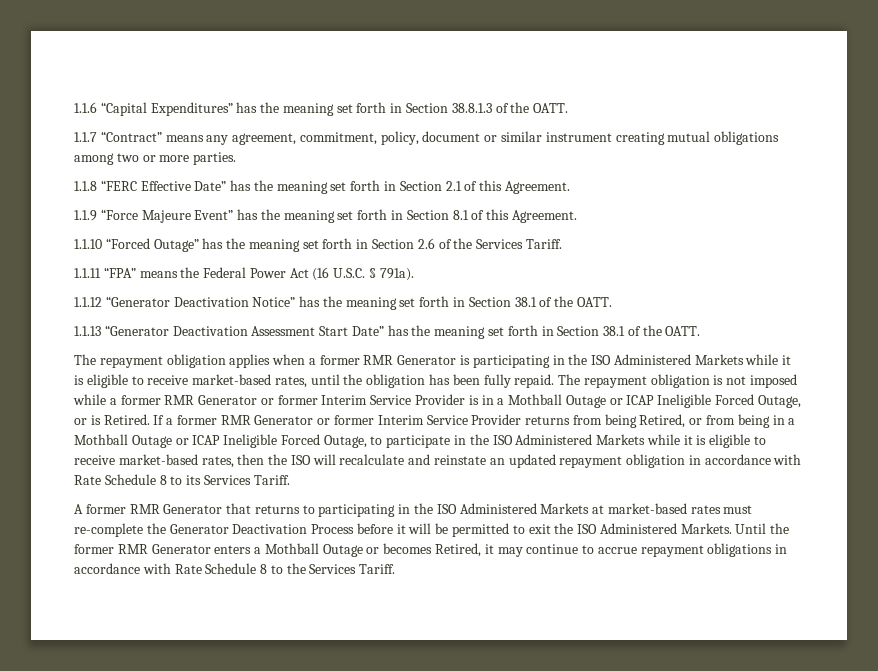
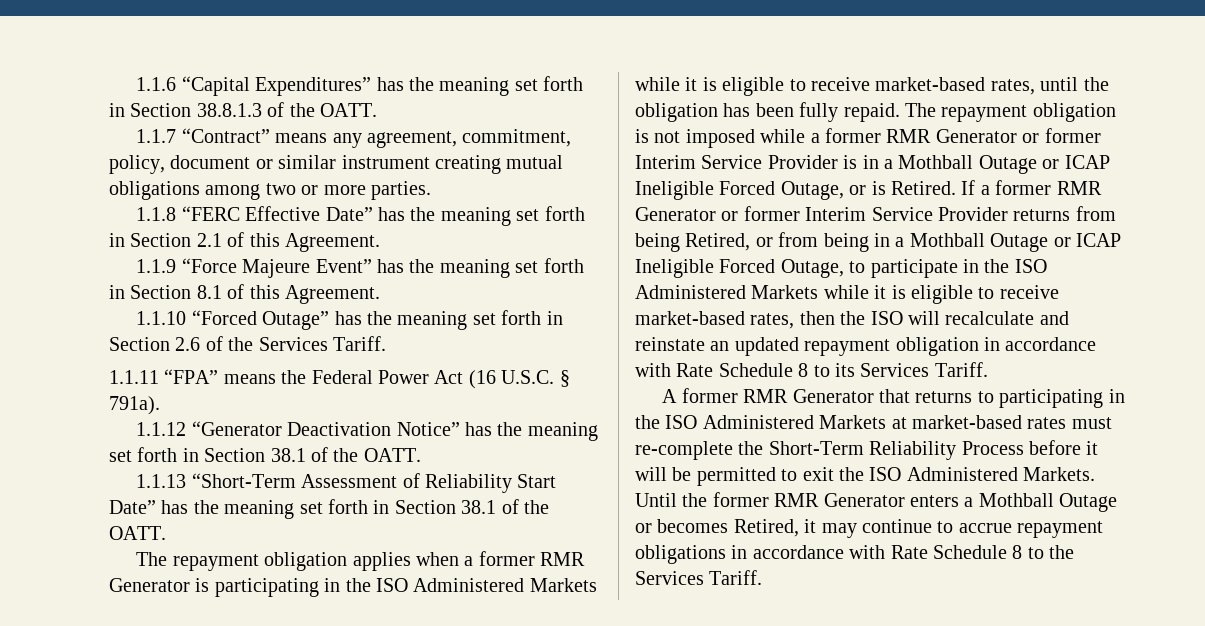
[104,325,316,336] “Generator Deactivation Assessment -> [191,473,512,493] “Short-Term Assessment of Reliability
[169,524,308,534] Generator Deactivation -> [768,441,957,460] Short-Term Reliability

